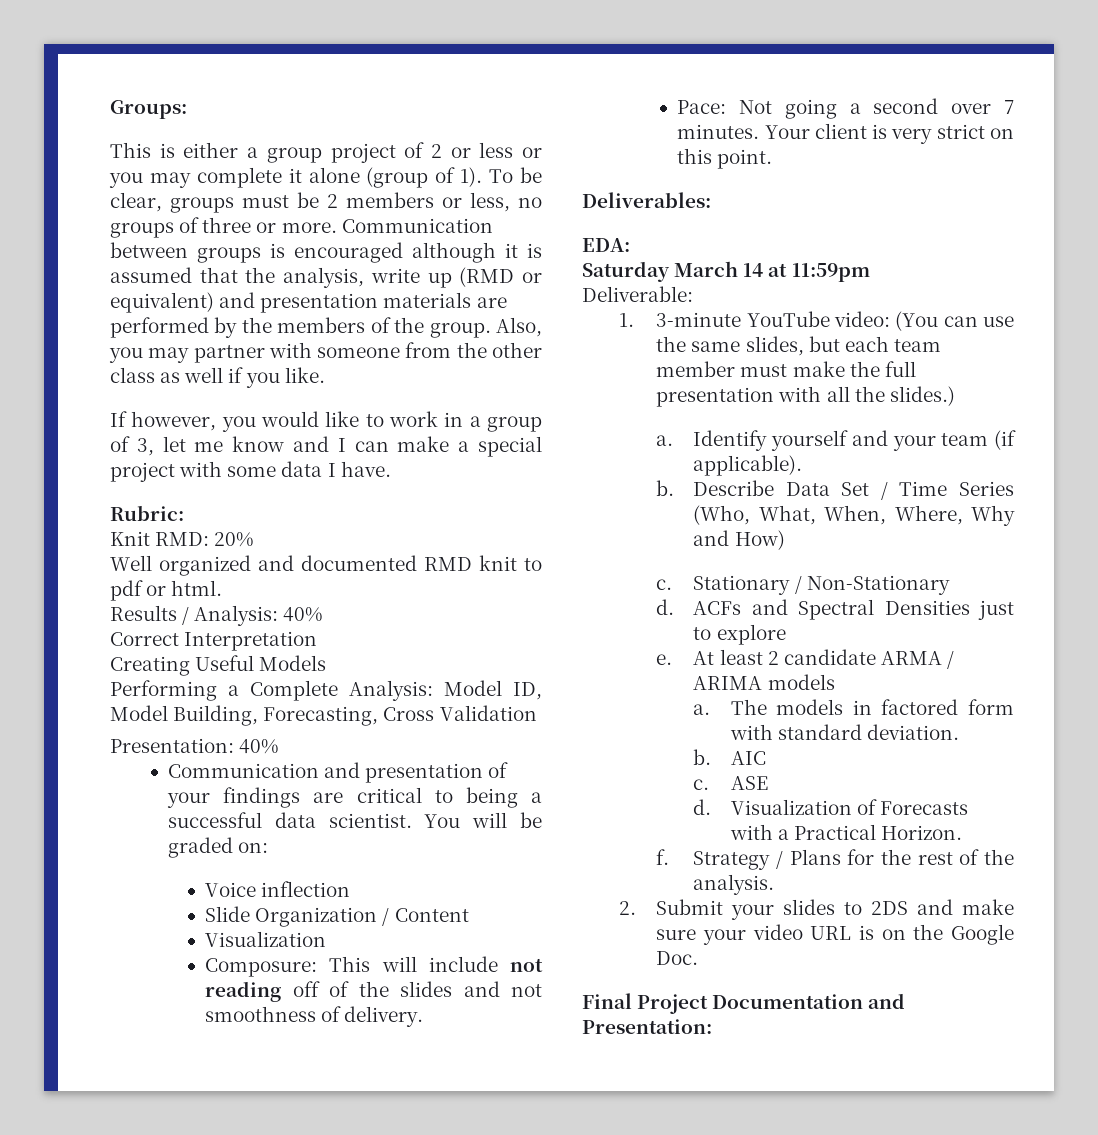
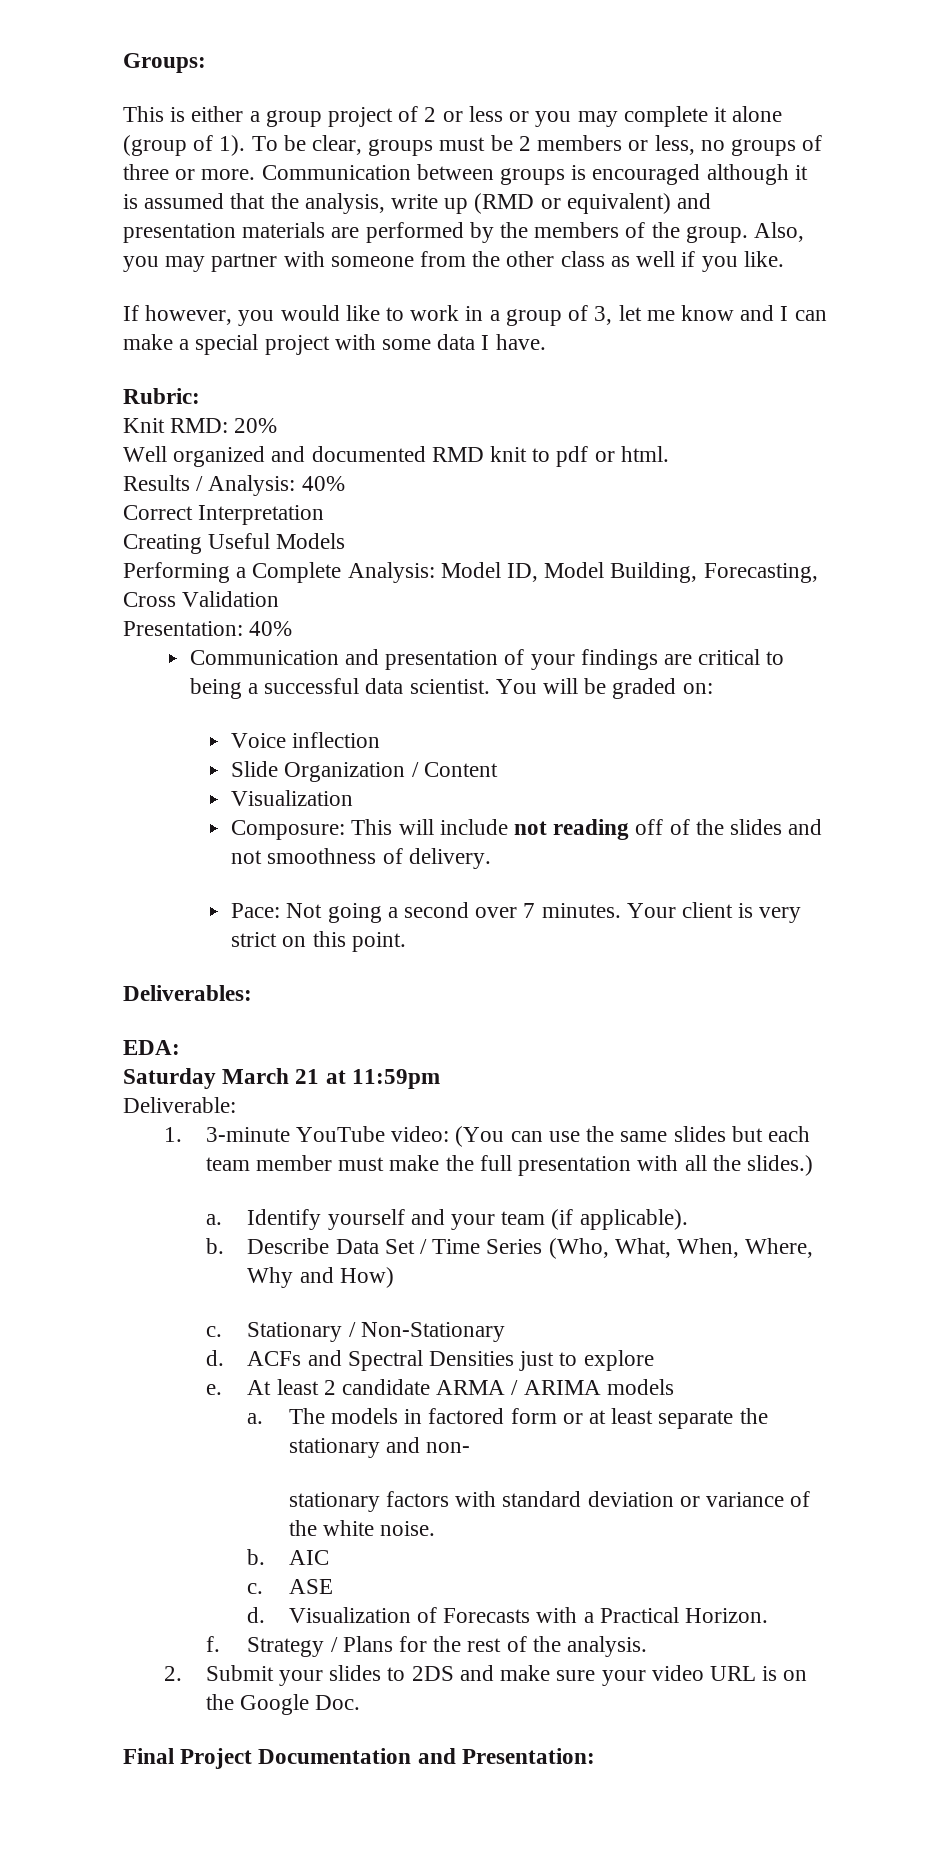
[743,263,764,277] 14 -> [295,1069,320,1084] 21
[745,336,804,356] slides, -> [673,1126,726,1142] slides
[729,724,959,740] with standard deviation. -> [562,1408,768,1429] [288,1437,471,1458] [288,1491,811,1512] [288,1520,436,1536] or at least separate the stationary and non- // stationary factors with standard deviation or variance of the white noise.

